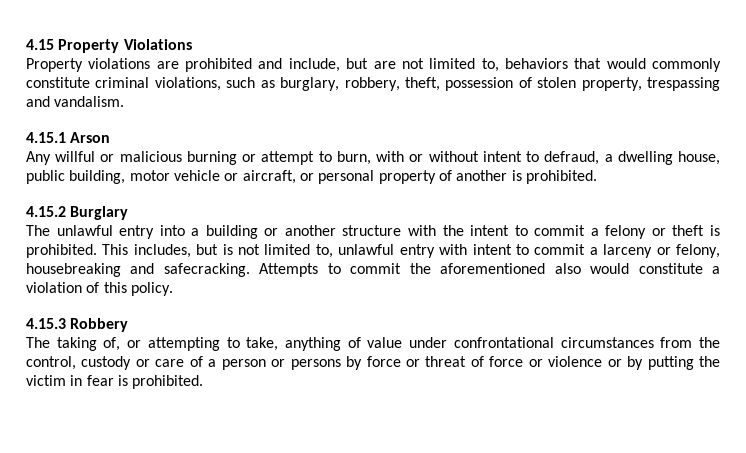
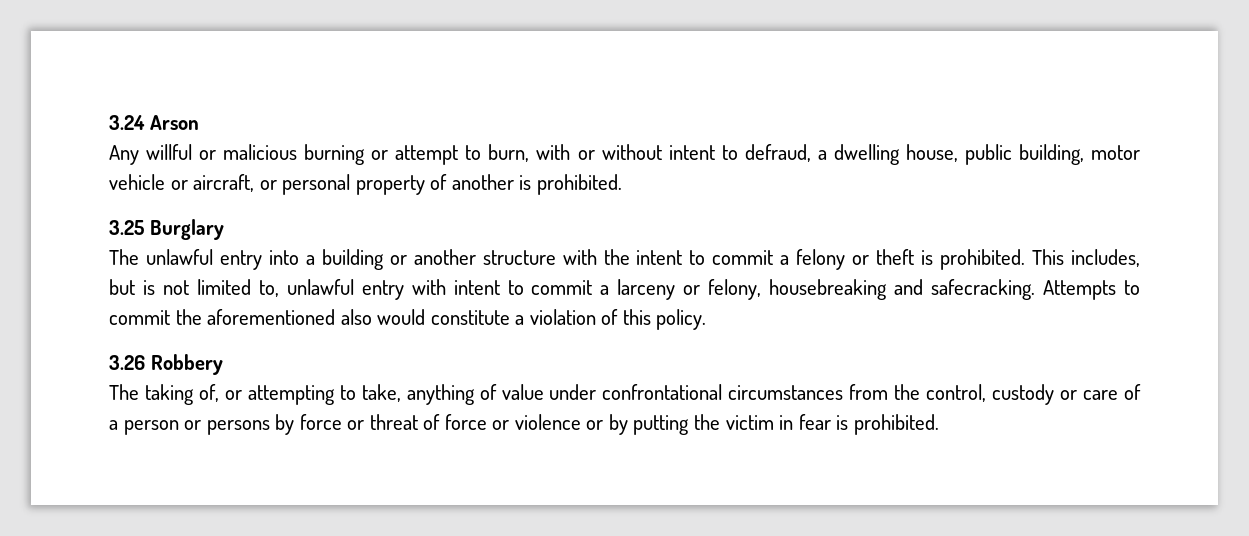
[26,39,192,53] [26,58,721,72] [26,77,720,91] [26,96,125,107] [26,132,66,143] 4.15 Property Violations // Property violations are prohibited and include, but are not limited to, behaviors that would commonly constitute criminal violations, such as burglary, robbery, theft, possession of stolen property, trespassing and vandalism. // 4.15.1 -> [109,115,145,130] 3.24
[26,206,66,217] 4.15.2 -> [109,220,144,235] 3.25
[26,318,66,329] 4.15.3 -> [109,355,145,370] 3.26

